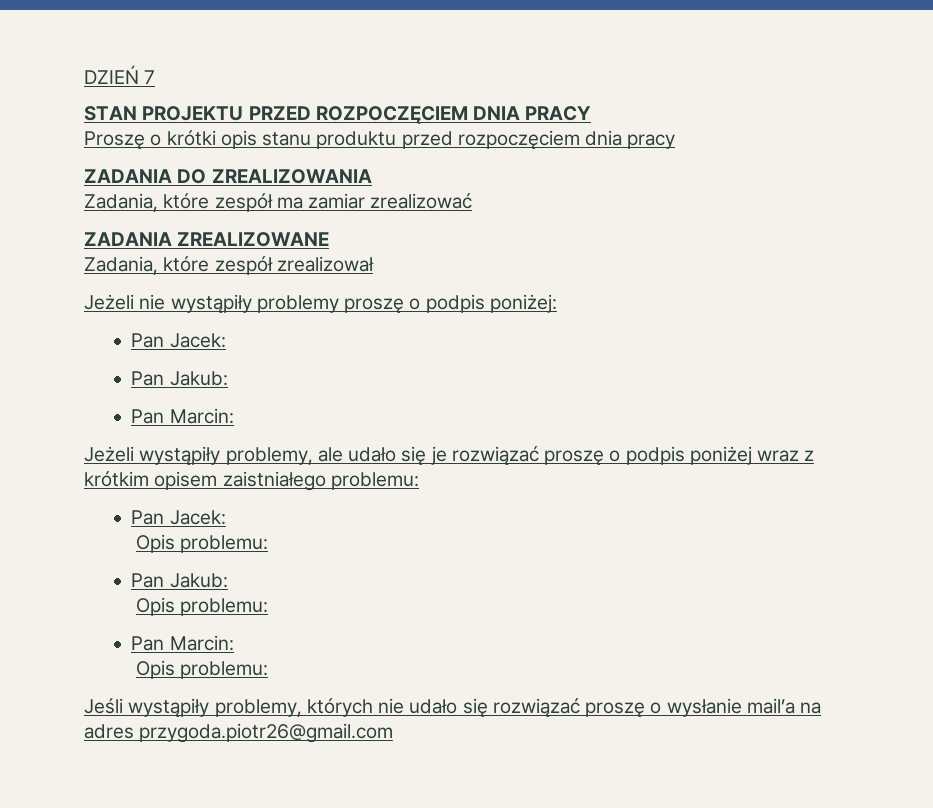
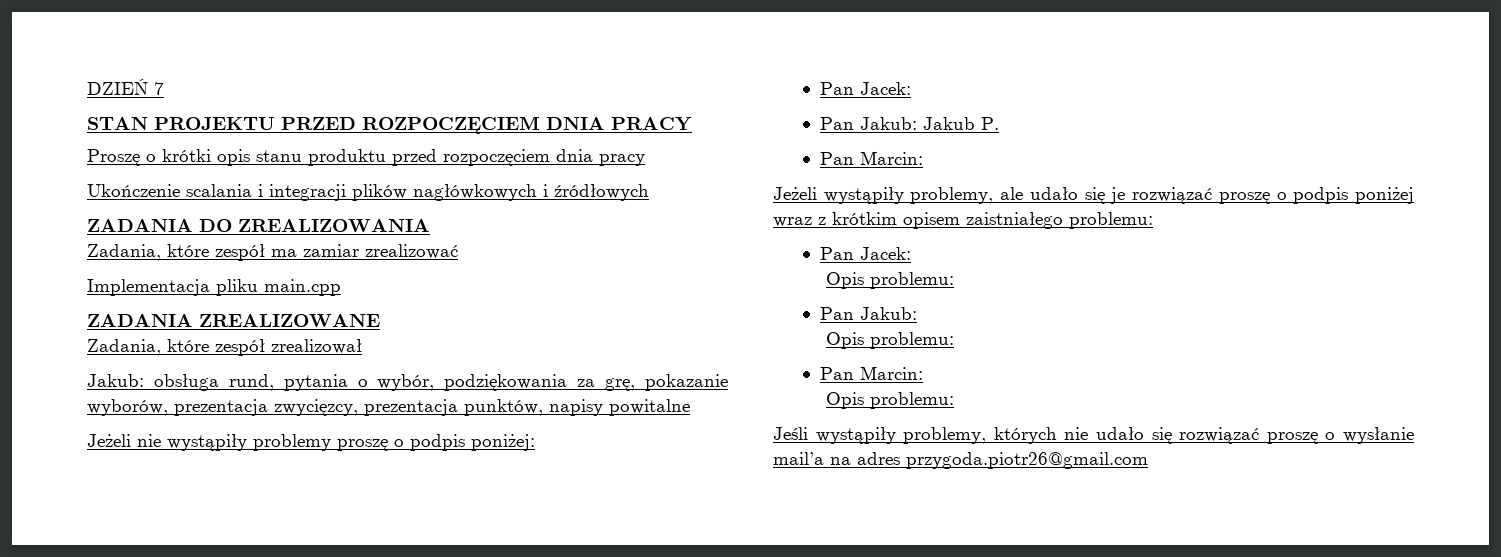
(676, 141) none -> [87,184,649,201] // Ukończenie scalania i integracji plików nagłówkowych i źródłowych
(473, 201) none -> [87,279,341,296] // Implementacja pliku main.cpp
(374, 264) none -> [87,374,729,391] [87,399,690,416] // Jakub: obsługa rund, pytania o wybór, podziękowania za grę, pokazanie wyborów, prezentacja zwycięzcy, prezentacja punktów, napisy powitalne
(228, 378) none -> [923,117,1000,130] Jakub P.

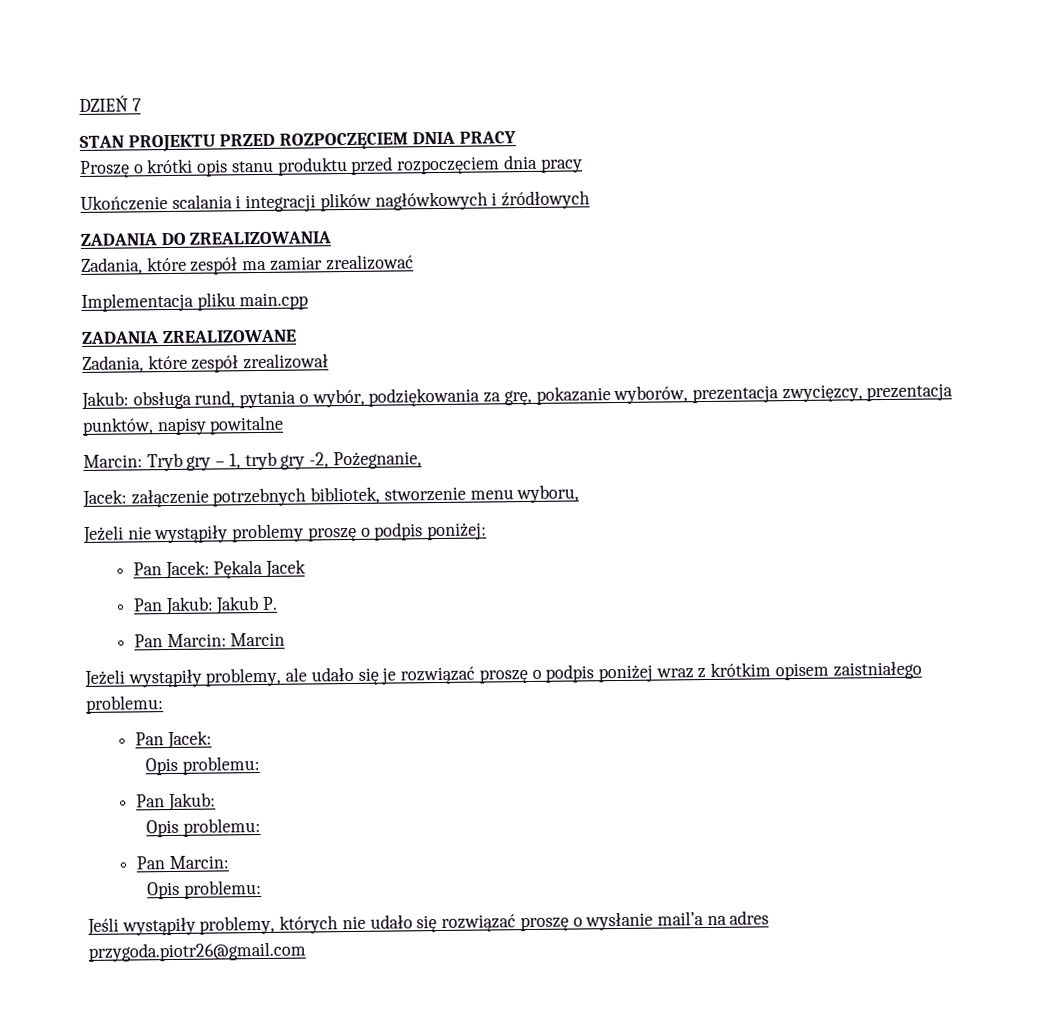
(690, 407) none -> [83,451,422,472] [82,484,580,508] // Marcin: Tryb gry – 1, tryb gry -2, Pożegnanie, // Jacek: załączenie potrzebnych bibliotek, stworzenie menu wyboru,
(912, 88) none -> [213,559,307,579] Pękala Jacek
(924, 158) none -> [230,632,286,647] Marcin

